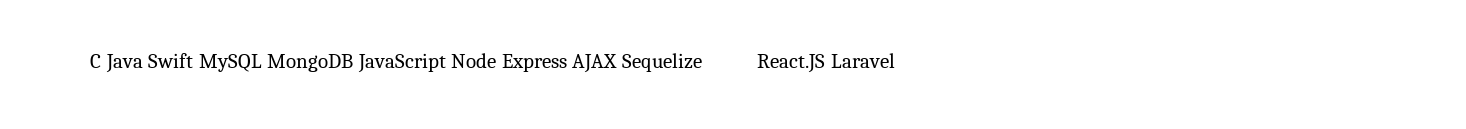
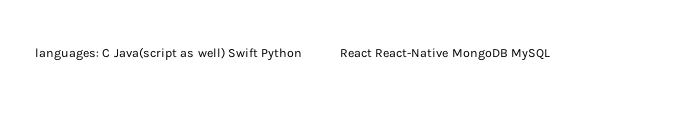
[90,53,895,73] C Java Swift MySQL MongoDB JavaScript Node Express AJAX Sequelize React.JS Laravel -> [35,47,551,61] languages: C Java(script as well) Swift Python React React-Native MongoDB MySQL

